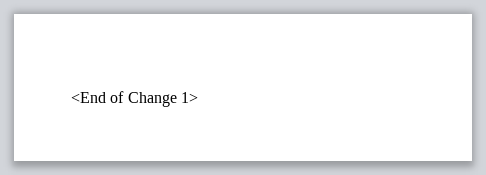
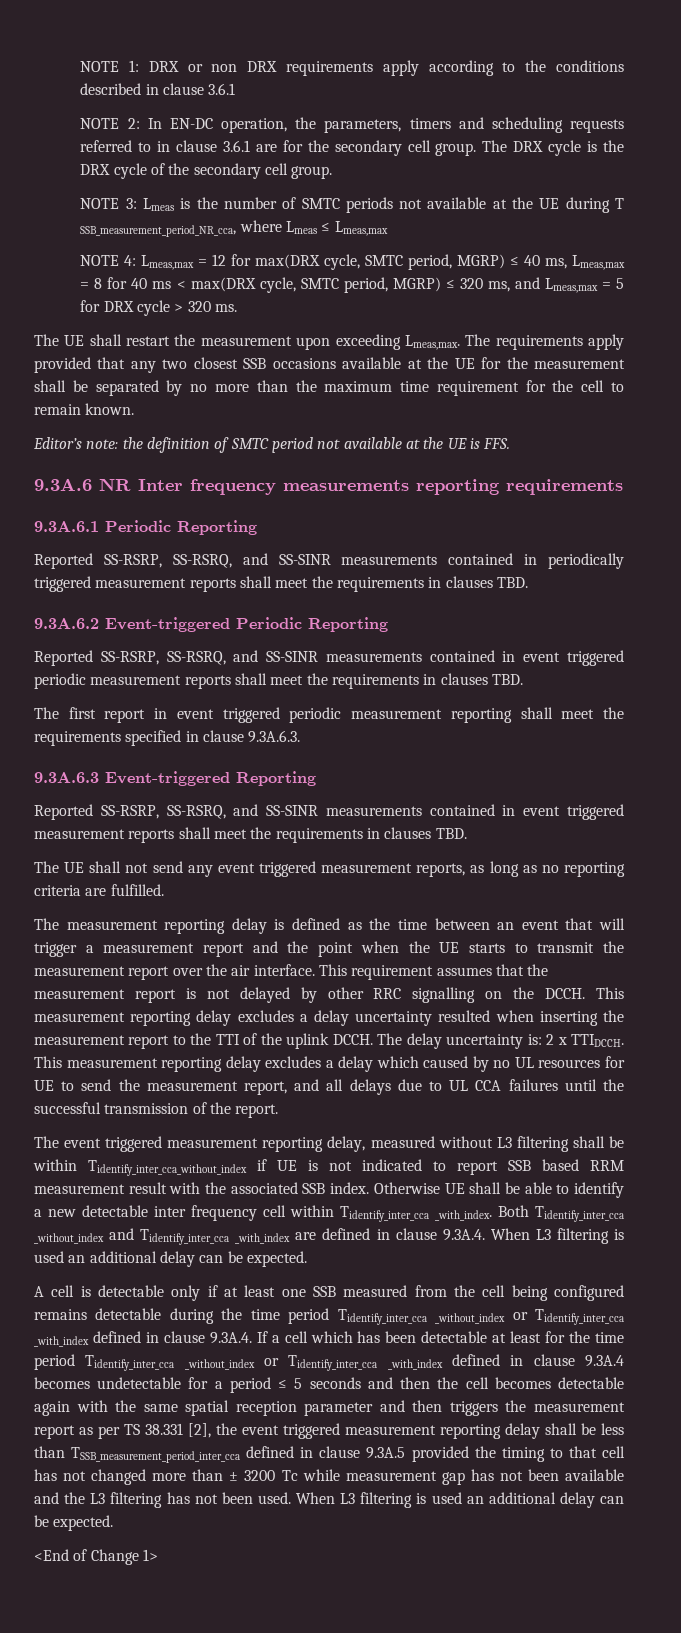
(71, 97) none -> [80,60,624,76] [80,83,236,95] [80,117,625,133] [80,140,625,156] [80,163,333,179] [80,197,624,213] [80,220,388,237] [80,254,626,270] [80,277,625,293] [80,300,237,316] [34,334,625,350] [34,357,625,373] [34,380,625,396] [34,403,135,415] [33,437,511,453] [34,478,623,495] [34,520,257,535] [34,553,624,569] [34,576,528,592] [34,617,388,632] [34,650,624,666] [34,673,523,689] [34,707,625,723] [34,730,301,746] [34,771,316,786] [34,804,624,820] [34,827,467,843] [34,861,626,877] [34,884,164,896] [34,918,626,934] [34,941,624,957] [34,964,549,980] [34,987,625,1003] [34,1010,624,1026] [34,1033,625,1049] [34,1056,626,1072] [34,1079,624,1095] [34,1102,279,1118] [34,1136,624,1152] [33,1159,624,1176] [34,1182,624,1198] [34,1205,624,1222] [34,1228,624,1245] [34,1251,307,1267] [34,1285,624,1301] [34,1308,625,1325] [34,1331,624,1347] [34,1354,624,1371] [34,1377,624,1393] [34,1400,626,1416] [34,1423,624,1439] [34,1446,625,1463] [34,1469,624,1485] [34,1492,624,1508] [34,1515,114,1531] NOTE 1: DRX or non DRX requirements apply according to the conditions described in clause 3.6.1 // NOTE 2: In EN-DC operation, the parameters, timers and scheduling requests referred to in clause 3.6.1 are for the secondary cell group. The DRX cycle is the DRX cycle of the secondary cell group. // NOTE 3: Lmeas is the number of SMTC periods not available at the UE during T SSB_measurement_period_NR_cca, where Lmeas ≤ Lmeas,max // NOTE 4: Lmeas,max = 12 for max(DRX cycle, SMTC period, MGRP) ≤ 40 ms, Lmeas,max = 8 for 40 ms < max(DRX cycle, SMTC period, MGRP) ≤ 320 ms, and Lmeas,max = 5 for DRX cycle > 320 ms. // The UE shall restart the measurement upon exceeding Lmeas,max. The requirements apply provided that any two closest SSB occasions available at the UE for the measurement shall be separated by no more than the maximum time requirement for the cell to remain known. // Editor’s note: the definition of SMTC period not available at the UE is FFS. // 9.3A.6 NR Inter frequency measurements reporting requirements // 9.3A.6.1 Periodic Reporting // Reported SS-RSRP, SS-RSRQ, and SS-SINR measurements contained in periodically triggered measurement reports shall meet the requirements in clauses TBD. // 9.3A.6.2 Event-triggered Periodic Reporting // Reported SS-RSRP, SS-RSRQ, and SS-SINR measurements contained in event triggered periodic measurement reports shall meet the requirements in clauses TBD. // The first report in event triggered periodic measurement reporting shall meet the requirements specified in clause 9.3A.6.3. // 9.3A.6.3 Event-triggered Reporting // Reported SS-RSRP, SS-RSRQ, and SS-SINR measurements contained in event triggered measurement reports shall meet the requirements in clauses TBD. // The UE shall not send any event triggered measurement reports, as long as no reporting criteria are fulfilled. // The measurement reporting delay is defined as the time between an event that will trigger a measurement report and the point when the UE starts to transmit the measurement report over the air interface. This requirement assumes that the measurement report is not delayed by other RRC signalling on the DCCH. This measurement reporting delay excludes a delay uncertainty resulted when inserting the measurement report to the TTI of the uplink DCCH. The delay uncertainty is: 2 x TTIDCCH. This measurement reporting delay excludes a delay which caused by no UL resources for UE to send the measurement report, and all delays due to UL CCA failures until the successful transmission of the report. // The event triggered measurement reporting delay, measured without L3 filtering shall be within Tidentify_inter_cca_without_index if UE is not indicated to report SSB based RRM measurement result with the associated SSB index. Otherwise UE shall be able to identify a new detectable inter frequency cell within Tidentify_inter_cca _with_index. Both Tidentify_inter_cca _without_index and Tidentify_inter_cca _with_index are defined in clause 9.3A.4. When L3 filtering is used an additional delay can be expected. // A cell is detectable only if at least one SSB measured from the cell being configured remains detectable during the time period Tidentify_inter_cca _without_index or Tidentify_inter_cca _with_index defined in clause 9.3A.4. If a cell which has been detectable at least for the time period Tidentify_inter_cca _without_index or Tidentify_inter_cca _with_index defined in clause 9.3A.4 becomes undetectable for a period ≤ 5 seconds and then the cell becomes detectable again with the same spatial reception parameter and then triggers the measurement report as per TS 38.331 [2], the event triggered measurement reporting delay shall be less than TSSB_measurement_period_inter_cca defined in clause 9.3A.5 provided the timing to that cell has not changed more than ± 3200 Tc while measurement gap has not been available and the L3 filtering has not been used. When L3 filtering is used an additional delay can be expected. //

